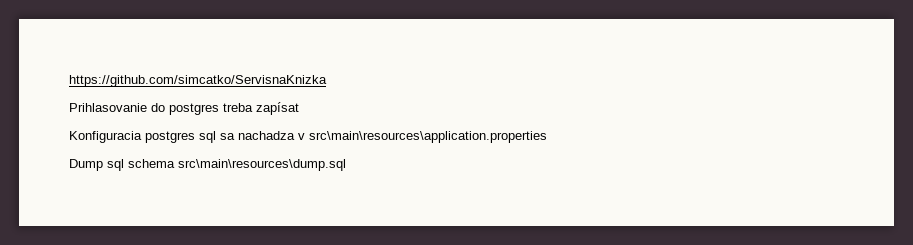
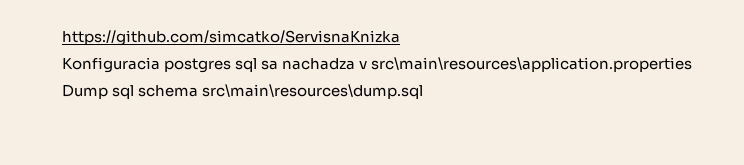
[69,102,299,115] // Prihlasovanie do postgres treba zapísat -> (400, 38) none

